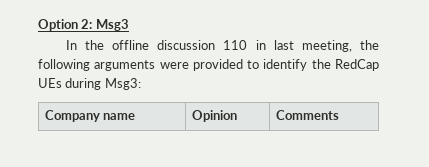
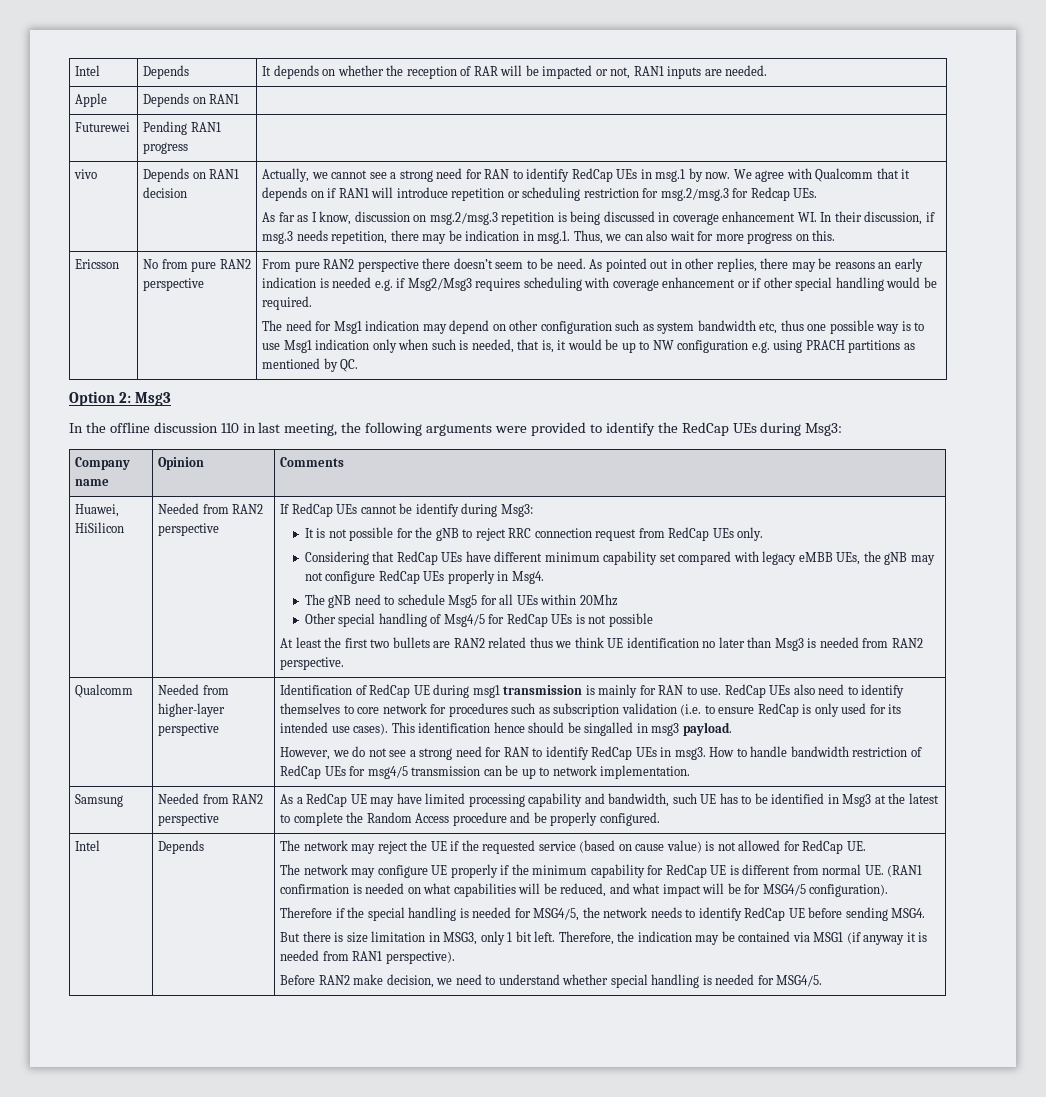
(38, 25) none -> [75,65,101,76] [143,65,190,79] [262,65,768,79] [75,93,108,107] [143,93,240,107] [75,122,131,132] [143,121,221,135] [143,142,189,154] [74,169,98,179] [143,168,240,182] [143,187,188,198] [262,168,911,182] [262,187,818,201] [262,211,935,225] [262,230,836,244] [75,259,120,269] [143,259,251,272] [143,278,205,291] [262,258,923,272] [262,277,937,291] [262,296,313,310] [262,320,925,334] [262,339,915,353] [262,358,359,372] Intel | Depends | It depends on whether the reception of RAR will be impacted or not, RAN1 inputs are needed. // Apple | Depends on RAN1 | // Futurewei | Pending RAN1 progress | // vivo | Depends on RAN1 decision | Actually, we cannot see a strong need for RAN to identify RedCap UEs in msg.1 by now. We agree with Qualcomm that it depends on if RAN1 will introduce repetition or scheduling restriction for msg.2/msg.3 for Redcap UEs. // As far as I know, discussion on msg.2/msg.3 repetition is being discussed in coverage enhancement WI. In their discussion, if msg.3 needs repetition, there may be indication in msg.1. Thus, we can also wait for more progress on this. // Ericsson | No from pure RAN2 perspective | From pure RAN2 perspective there doesn’t seem to be need. As pointed out in other replies, there may be reasons an early indication is needed e.g. if Msg2/Msg3 requires scheduling with coverage enhancement or if other special handling would be required. // The need for Msg1 indication may depend on other configuration such as system bandwidth etc, thus one possible way is to use Msg1 indication only when such is needed, that is, it would be up to NW configuration e.g. using PRACH partitions as mentioned by QC. //
(340, 115) none -> [75,504,120,517] [75,522,125,533] [158,503,264,514] [158,523,220,536] [280,503,533,517] [304,527,764,541] [304,551,935,565] [304,570,544,584] [304,594,618,608] [304,613,653,627] [280,637,923,651] [280,657,345,670] [75,684,134,698] [158,684,229,695] [158,703,226,717] [158,723,220,736] [280,684,905,698] [280,703,902,717] [280,722,732,736] [280,746,922,760] [280,765,691,779] [75,794,124,807] [158,793,264,804] [158,813,220,826] [280,793,939,807] [280,812,660,826] [75,840,101,851] [158,840,205,854] [280,840,866,854] [280,864,923,878] [280,883,889,897] [280,907,926,921] [280,931,928,945] [280,950,455,964] [280,974,823,988] // Huawei, HiSilicon | Needed from RAN2 perspective | If RedCap UEs cannot be identify during Msg3: // It is not possible for the gNB to reject RRC connection request from RedCap UEs only. // Considering that RedCap UEs have different minimum capability set compared with legacy eMBB UEs, the gNB may not configure RedCap UEs properly in Msg4. // The gNB need to schedule Msg5 for all UEs within 20Mhz // Other special handling of Msg4/5 for RedCap UEs is not possible // At least the first two bullets are RAN2 related thus we think UE identification no later than Msg3 is needed from RAN2 perspective. // Qualcomm | Needed from higher-layer perspective | Identification of RedCap UE during msg1 transmission is mainly for RAN to use. RedCap UEs also need to identify themselves to core network for procedures such as subscription validation (i.e. to ensure RedCap is only used for its intended use cases). This identification hence should be singalled in msg3 payload. // However, we do not see a strong need for RAN to identify RedCap UEs in msg3. How to handle bandwidth restriction of RedCap UEs for msg4/5 transmission can be up to network implementation. // Samsung | Needed from RAN2 perspective | As a RedCap UE may have limited processing capability and bandwidth, such UE has to be identified in Msg3 at the latest to complete the Random Access procedure and be properly configured. // Intel | Depends | The network may reject the UE if the requested service (based on cause value) is not allowed for RedCap UE. // The network may configure UE properly if the minimum capability for RedCap UE is different from normal UE. (RAN1 confirmation is needed on what capabilities will be reduced, and what impact will be for MSG4/5 configuration). // Therefore if the special handling is needed for MSG4/5, the network needs to identify RedCap UE before sending MSG4. // But there is size limitation in MSG3, only 1 bit left. Therefore, the indication may be contained via MSG1 (if anyway it is needed from RAN1 perspective). // Before RAN2 make decision, we need to understand whether special handling is needed for MSG4/5.

